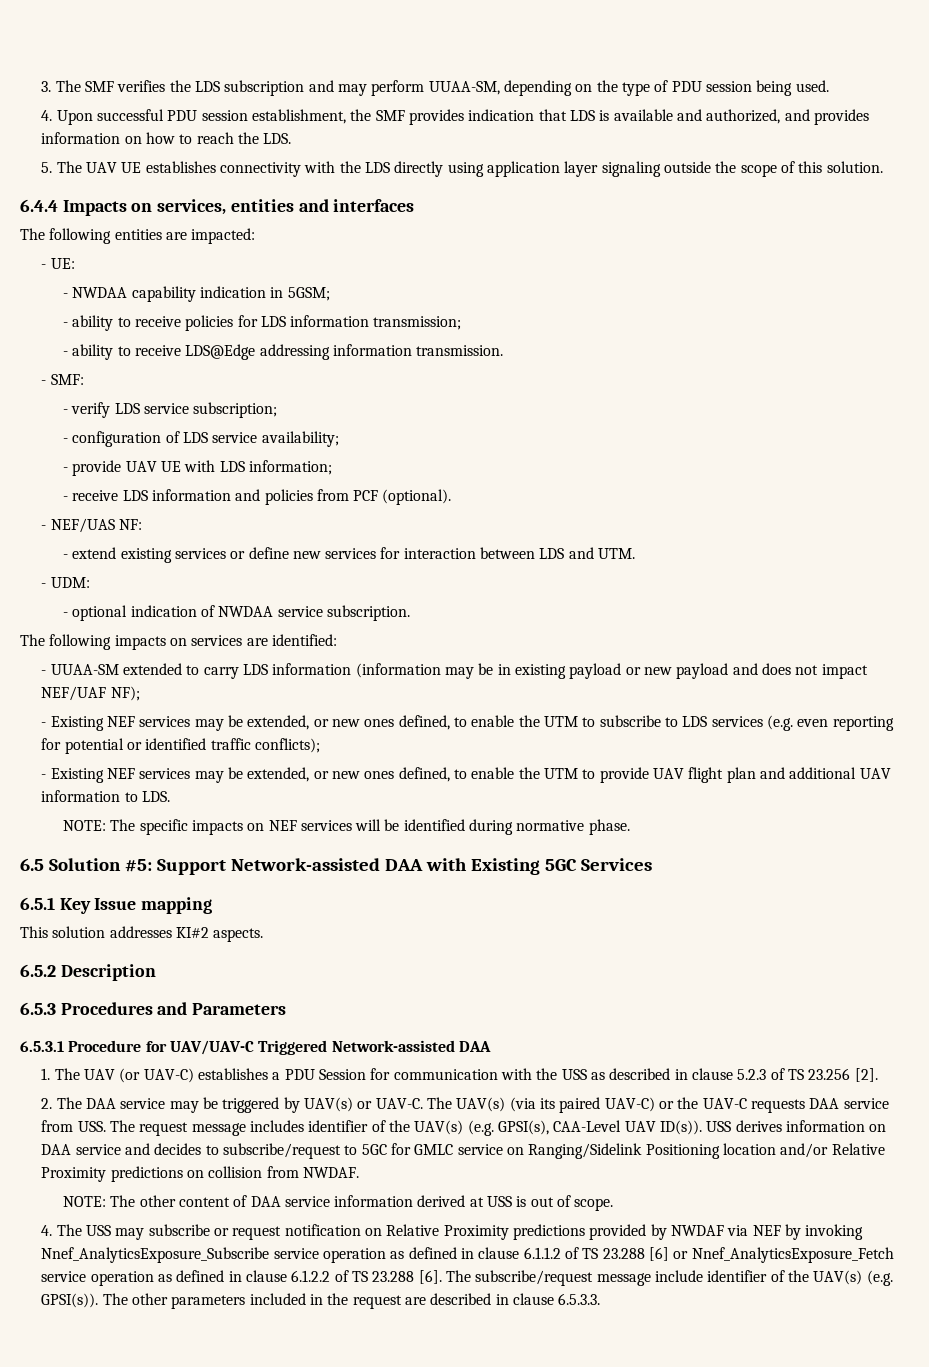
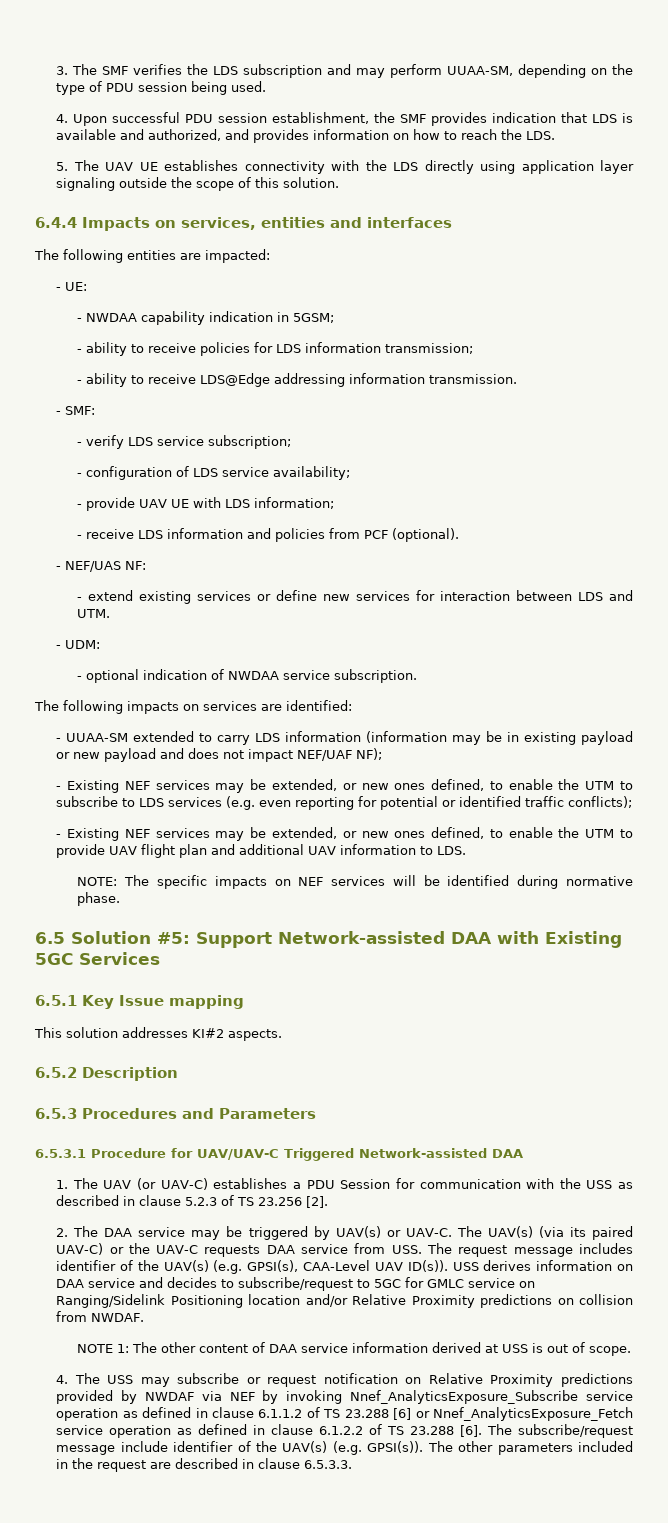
[62,1196,106,1207] NOTE: -> [77,1344,130,1353] NOTE 1:

